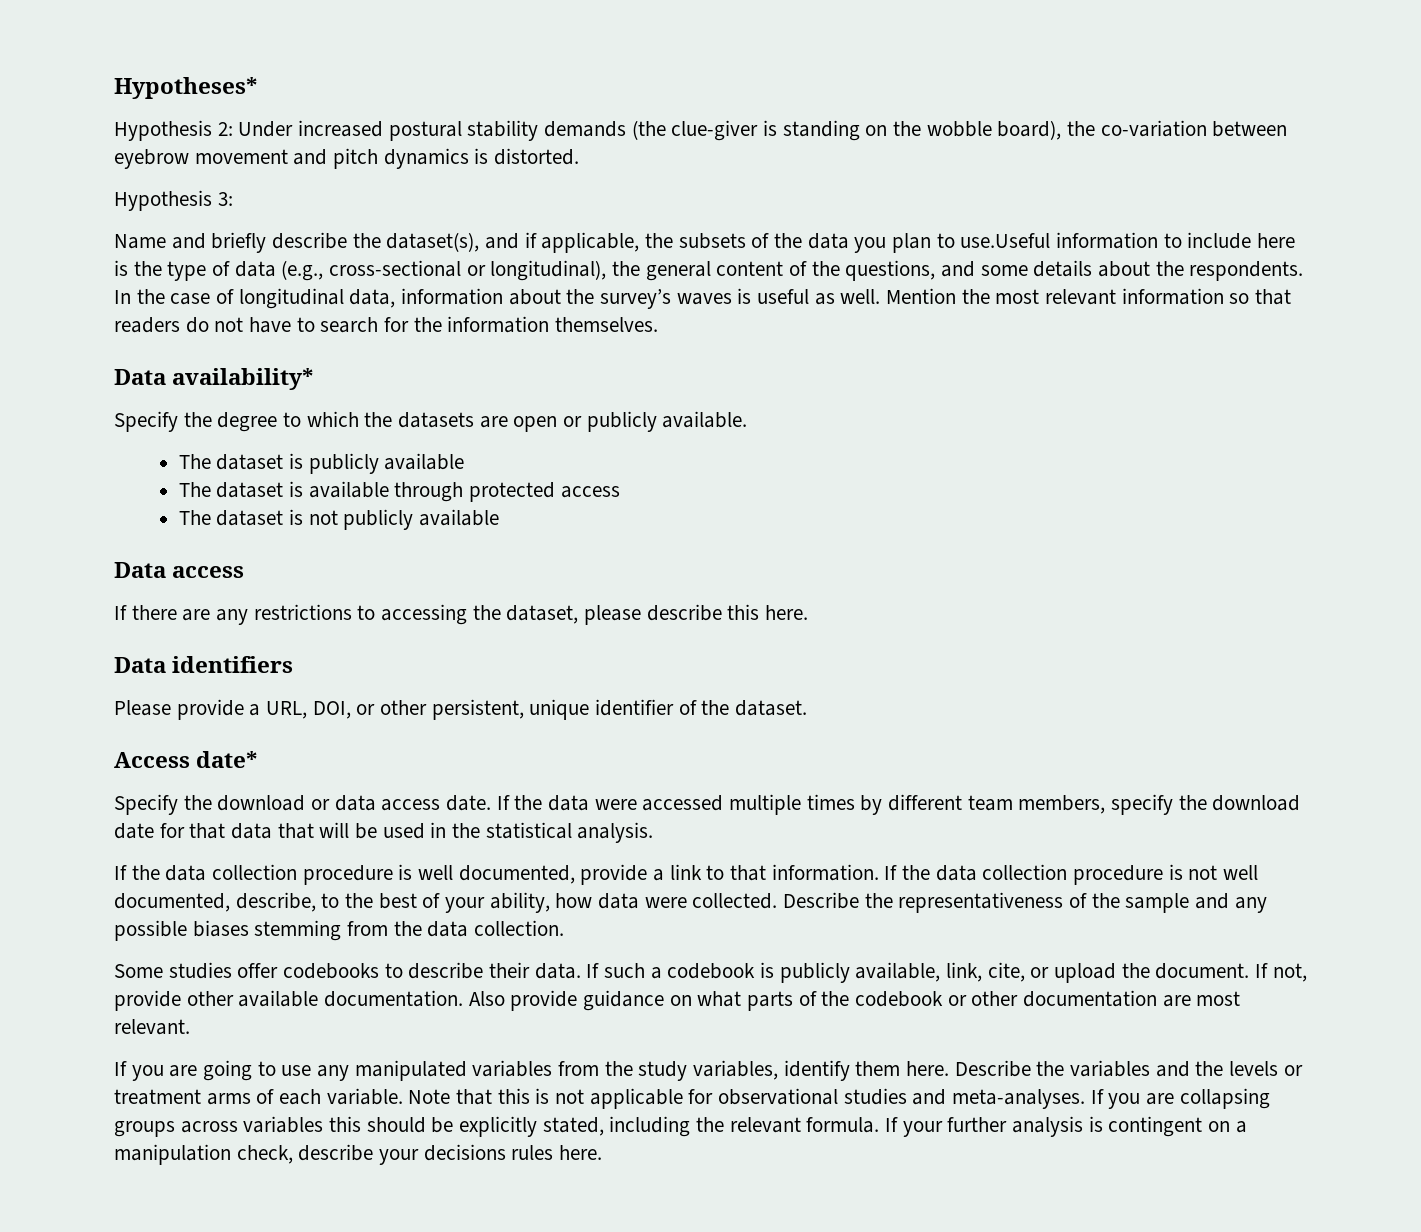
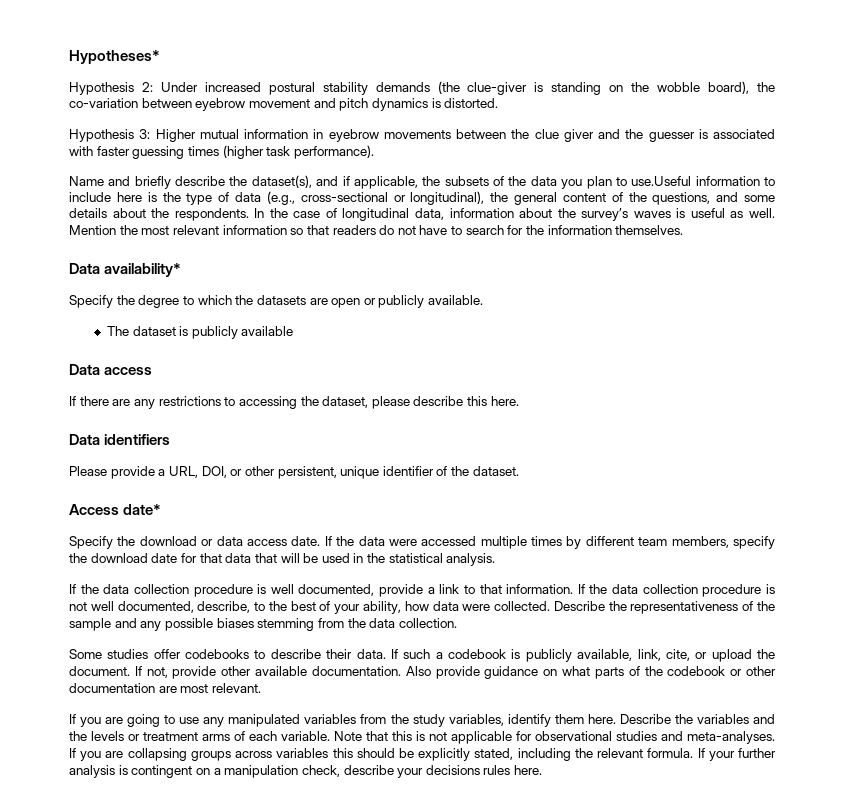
(233, 199) none -> [155,129,775,142] [69,145,374,159] Higher mutual information in eyebrow movements between the clue giver and the guesser is associated with faster guessing times (higher task performance).
[178,481,620,502] [178,509,500,530] // The dataset is available through protected access // The dataset is not publicly available -> (294, 331) none

